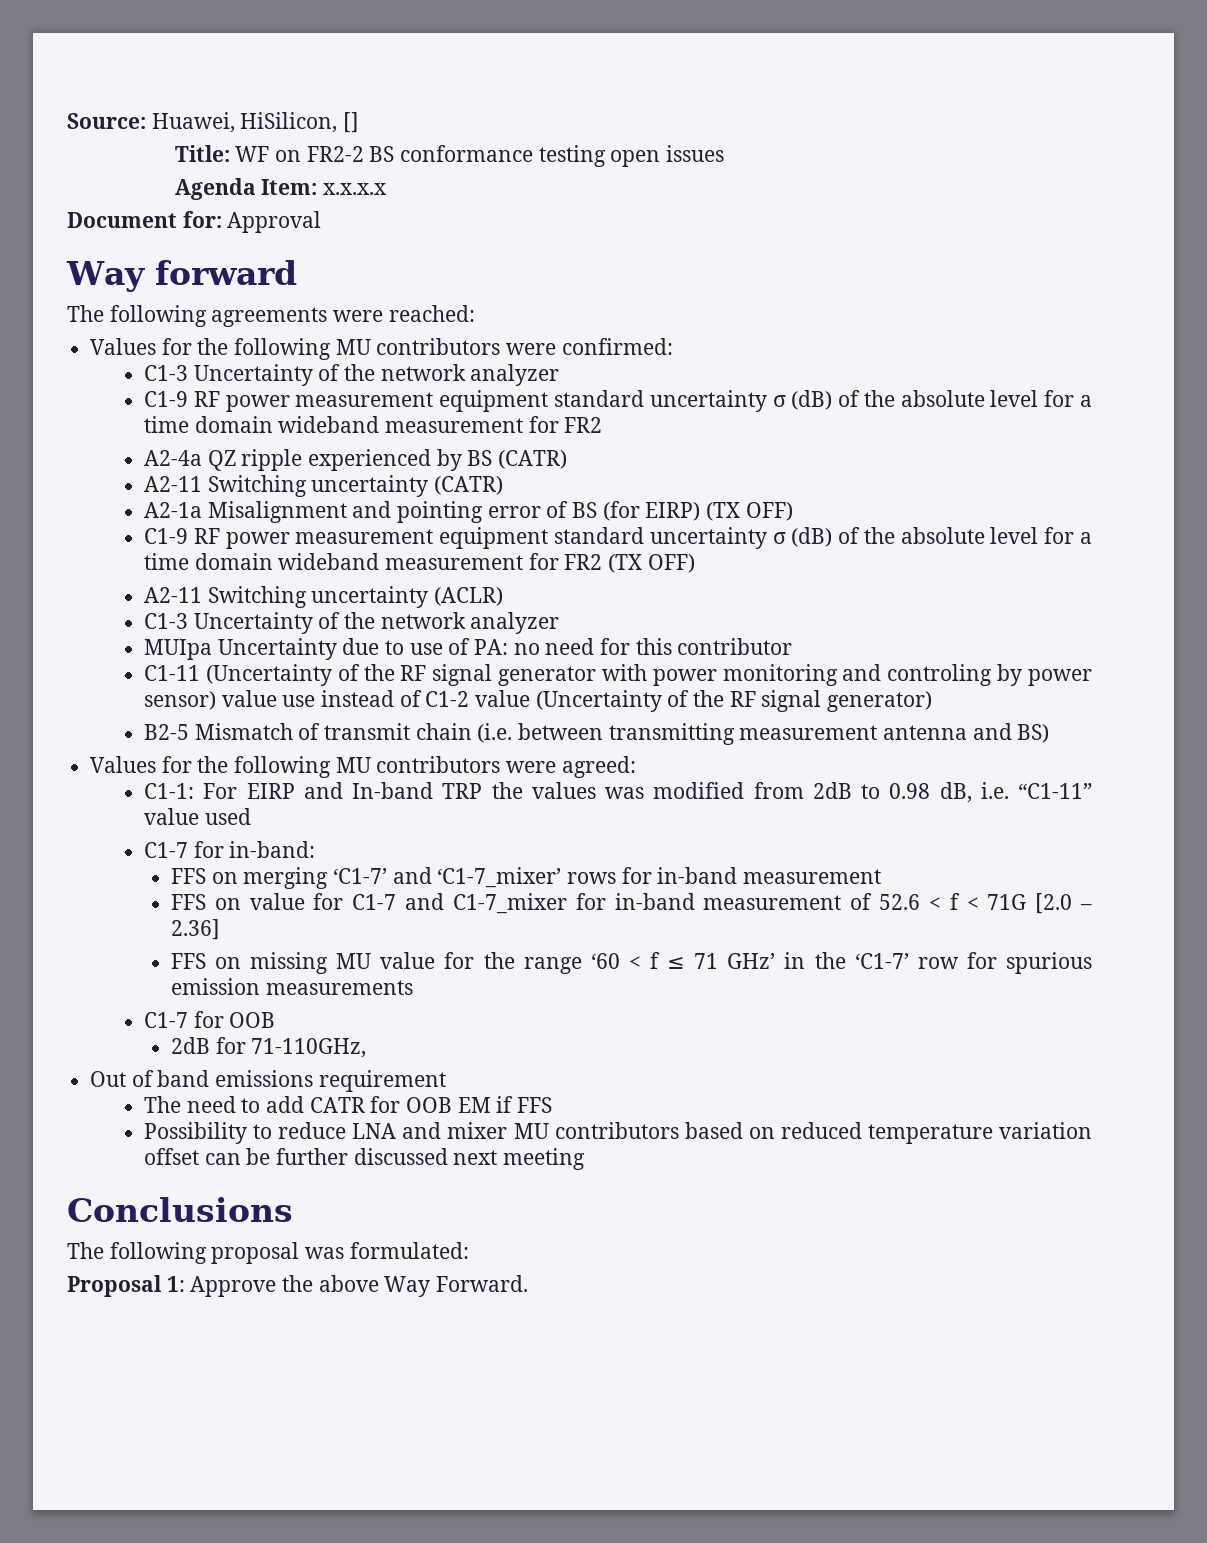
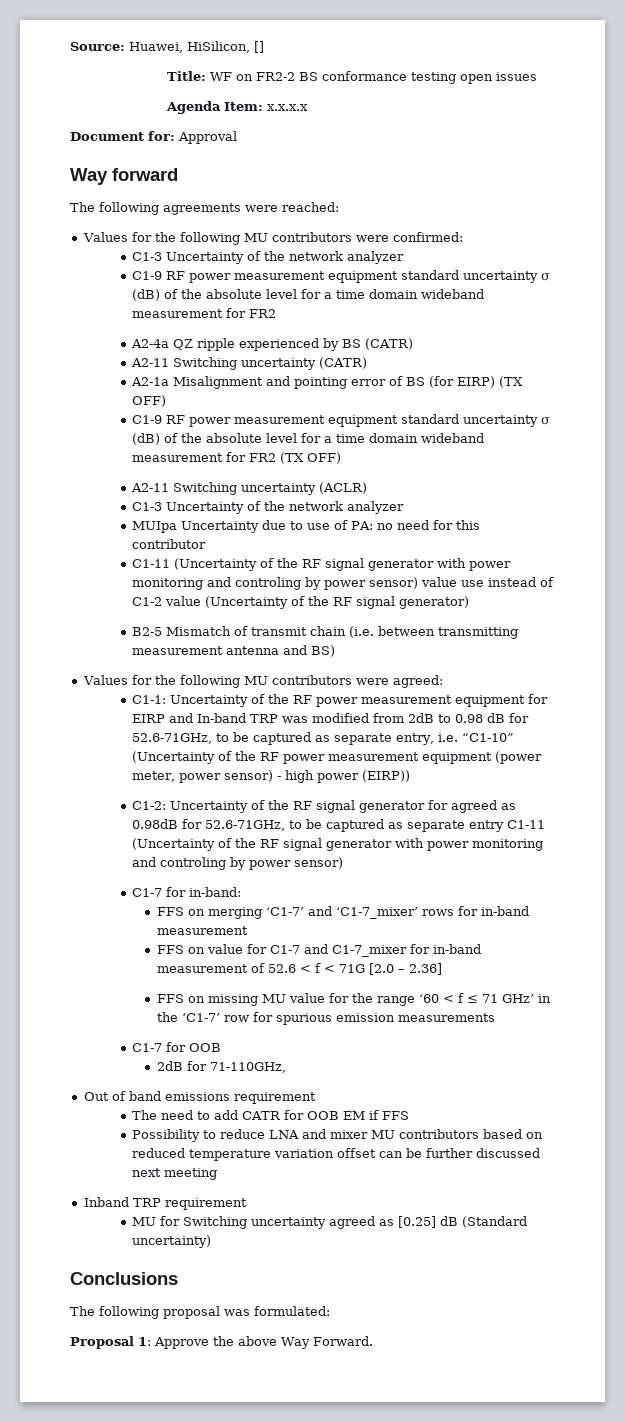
[203,783,238,799] For -> [170,694,549,707] Uncertainty of the RF power measurement equipment for
[491,782,596,799] the values -> (279, 718) none
[939,782,1093,803] [144,808,251,825] dB, i.e. “C1-11” value used -> [487,713,530,723] [132,732,515,745] [132,751,543,764] [132,770,411,783] [132,800,517,813] [132,819,546,832] [132,838,544,851] [132,857,344,870] dB for 52.6-71GHz, to be captured as separate entry, i.e. “C1-10” (Uncertainty of the RF power measurement equipment (power meter, power sensor) - high power (EIRP)) // C1-2: Uncertainty of the RF signal generator for agreed as 0.98dB for 52.6-71GHz, to be captured as separate entry C1-11 (Uncertainty of the RF signal generator with power monitoring and controling by power sensor)
(586, 1159) none -> [83,1197,247,1210] [132,1216,528,1229] [132,1235,212,1248] // Inband TRP requirement // MU for Switching uncertainty agreed as [0.25] dB (Standard uncertainty)

